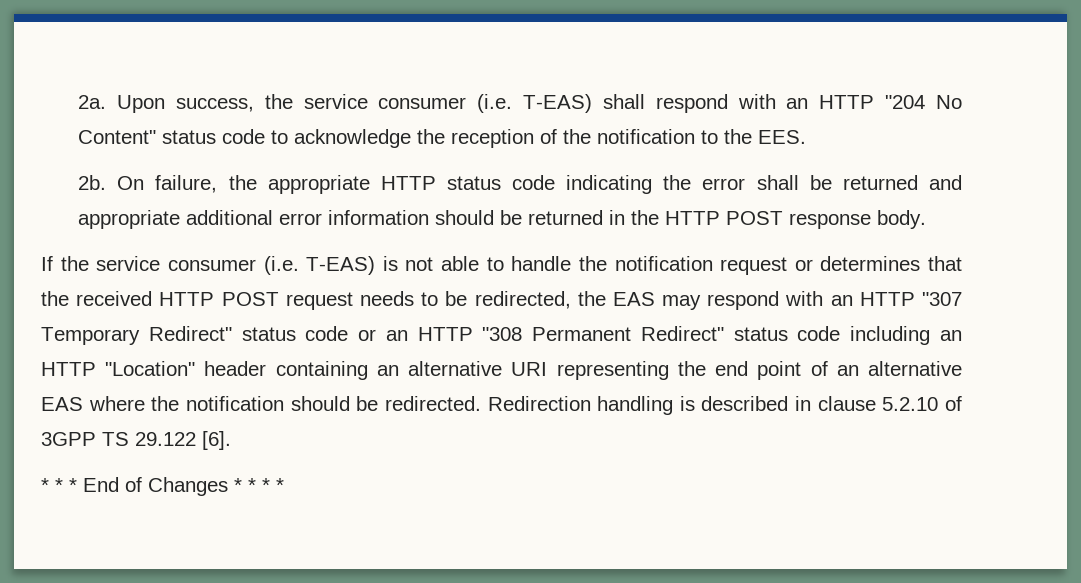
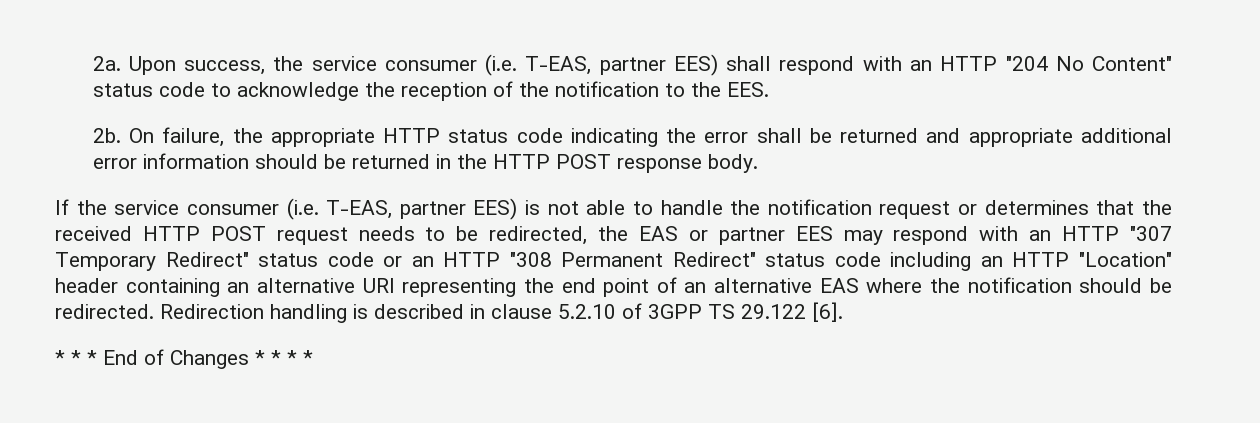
[523,94,593,113] T-EAS) -> [525,54,718,76] T-EAS, partner EES)
[306,256,376,275] T-EAS) -> [326,198,518,220] T-EAS, partner EES)
(655, 299) none -> [688,226,833,245] or partner EES

